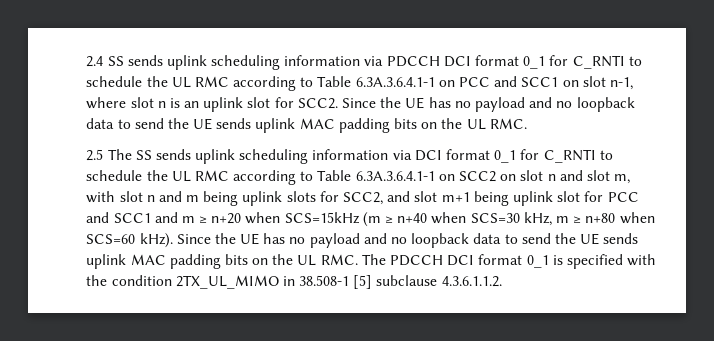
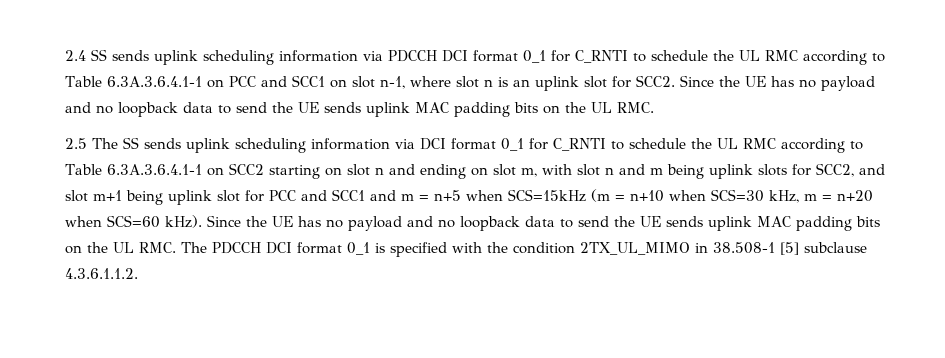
(497, 176) none -> [269,165,321,179] starting
(583, 175) none -> [420,164,489,179] ending on
[199,213,242,224] ≥ n+20 -> [419,190,462,201] = n+5
[385,213,428,223] ≥ n+40 -> [615,190,665,202] = n+10
[573,213,616,223] ≥ n+80 -> [822,190,874,202] = n+20

